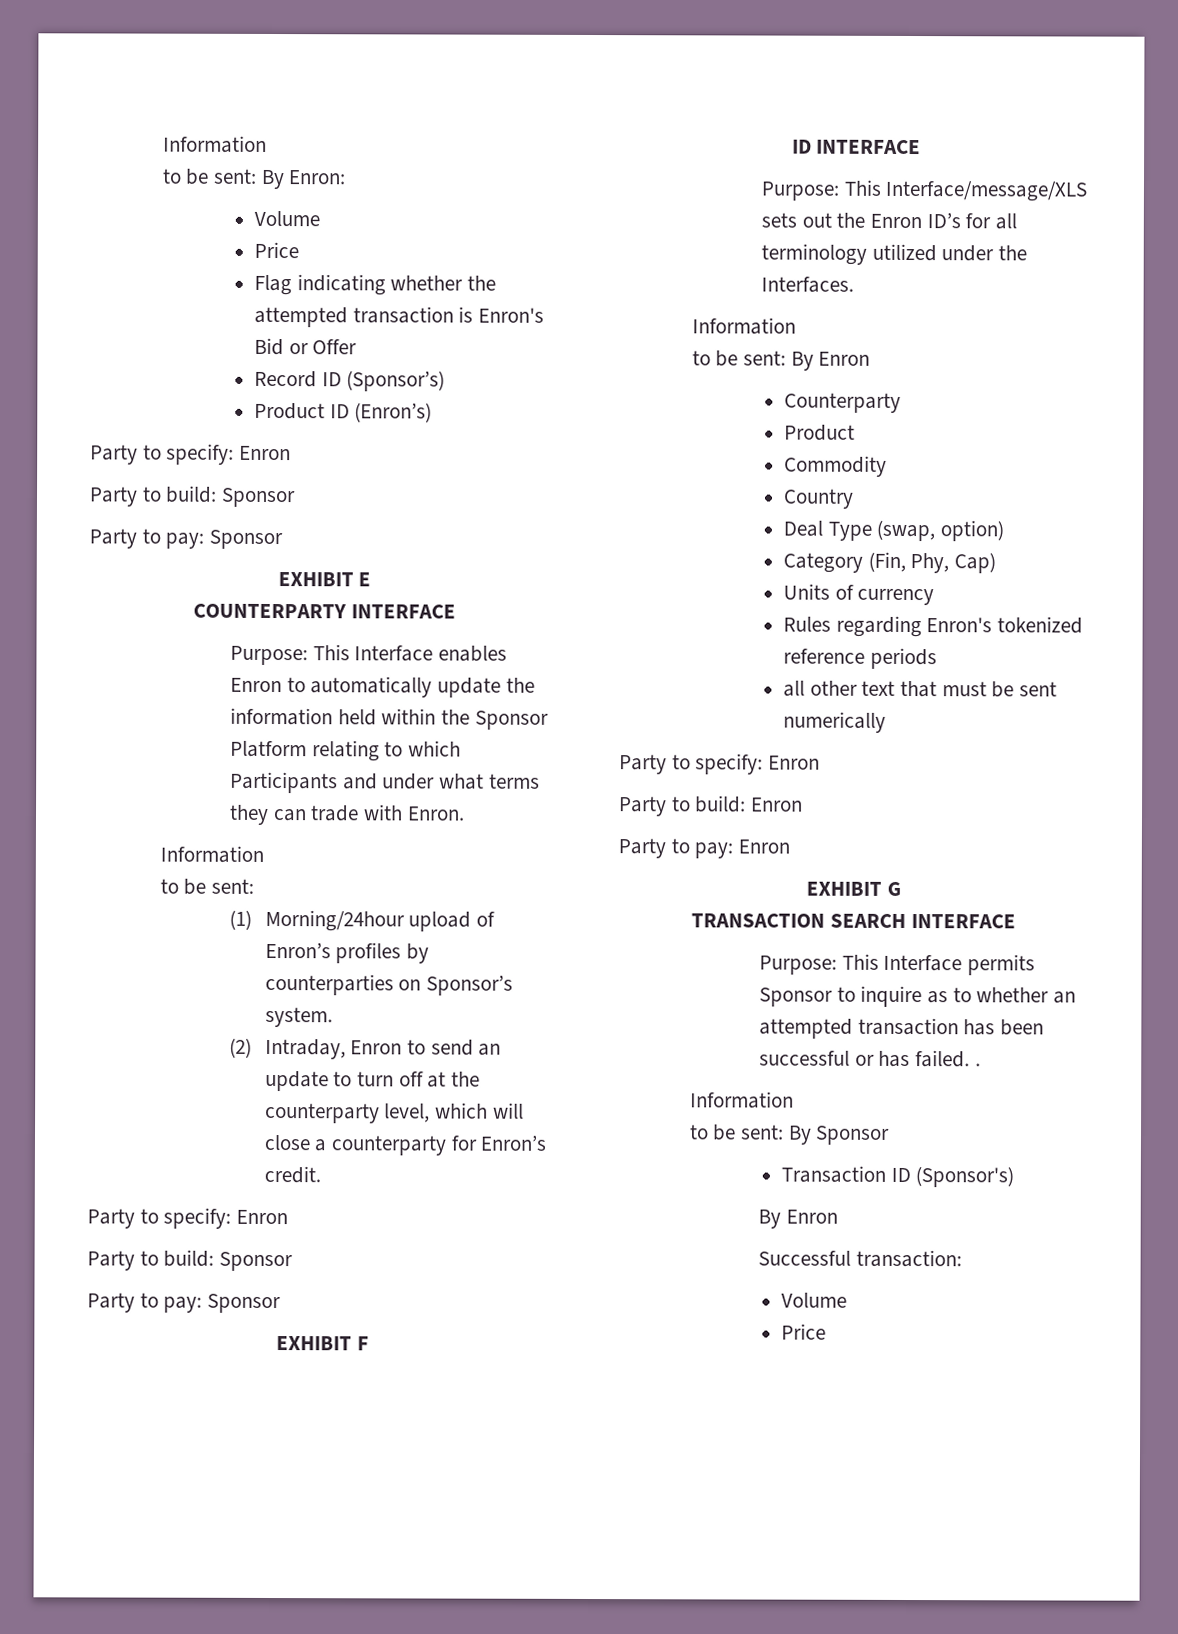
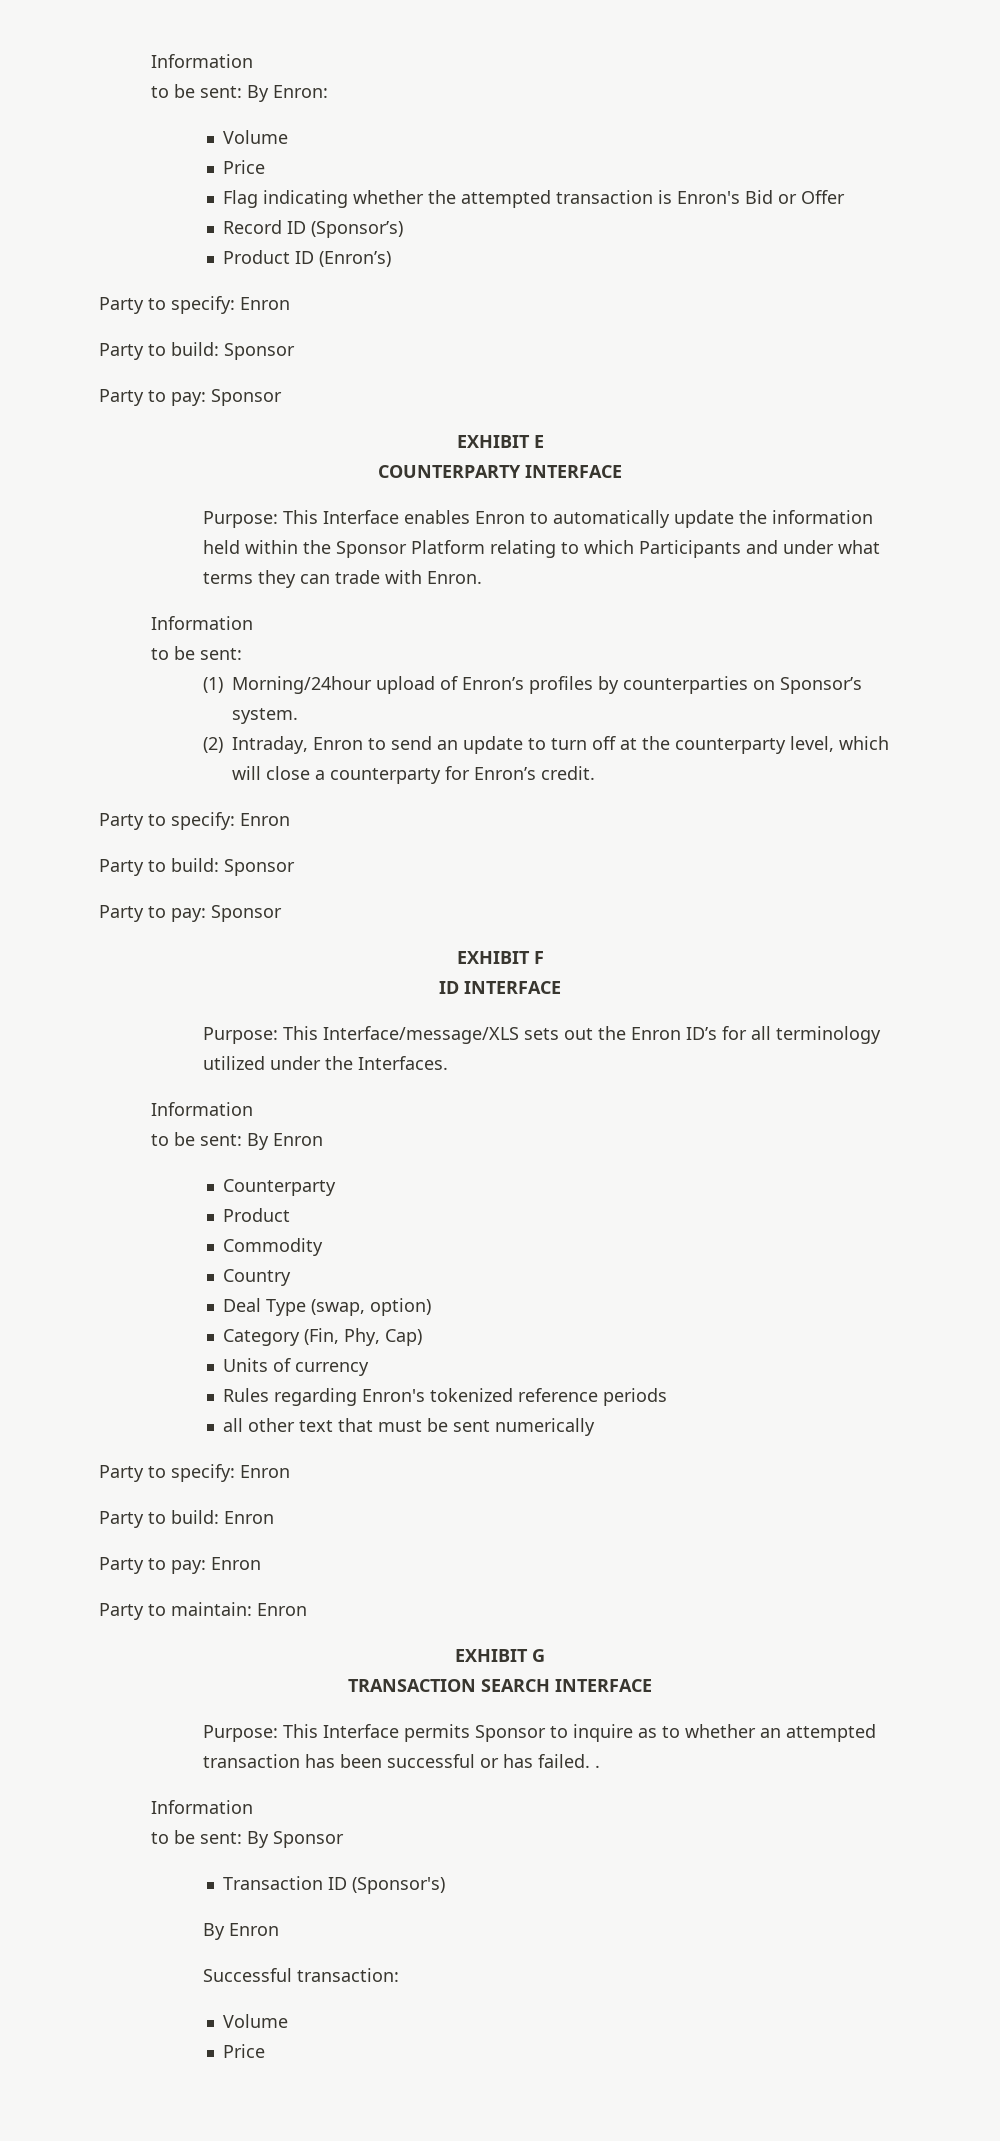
(791, 846) none -> [99,1602,307,1620] // Party to maintain: Enron

